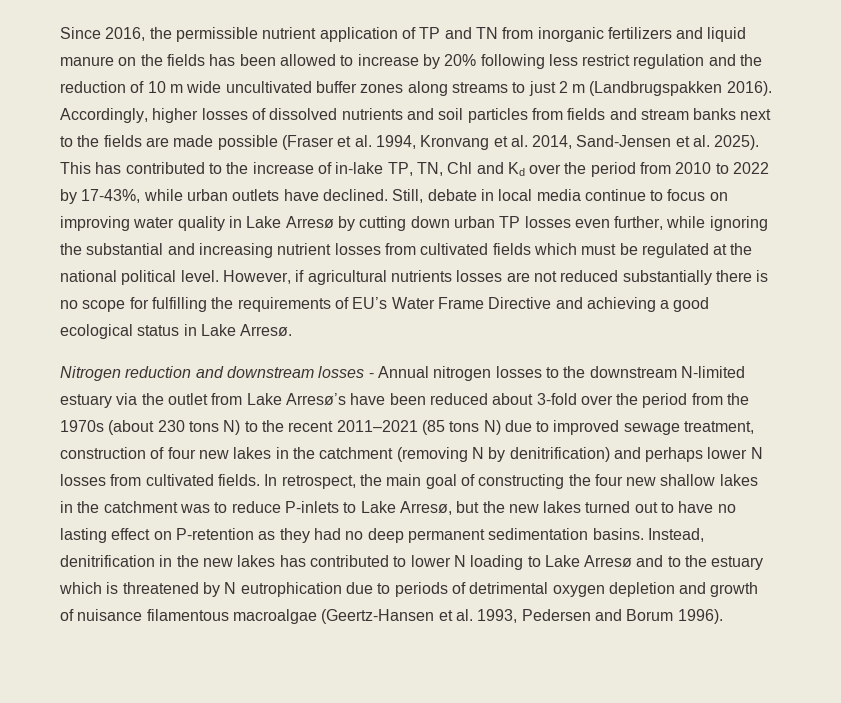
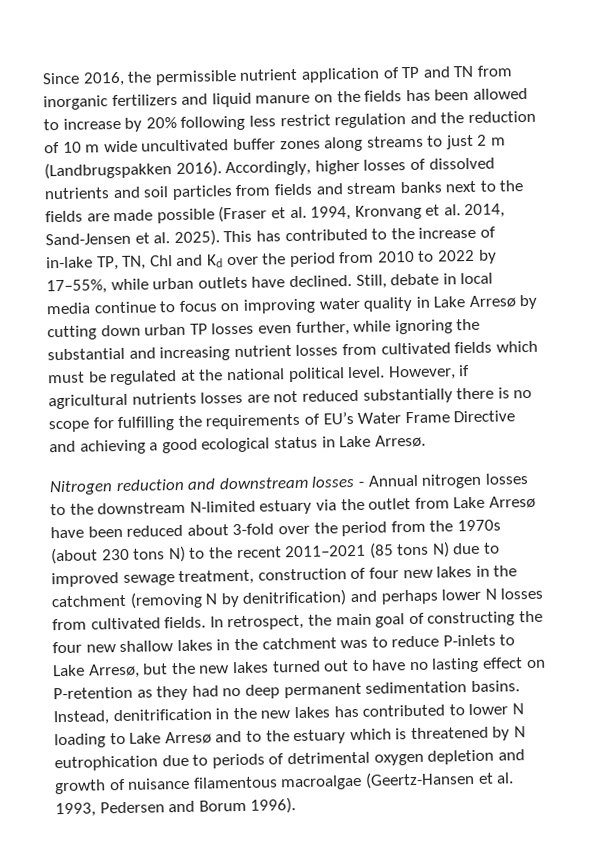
[81,189,141,203] 17-43%, -> [46,279,107,295] 17–55%,
[285,393,346,405] Arresø’s -> [488,495,536,509] Arresø

